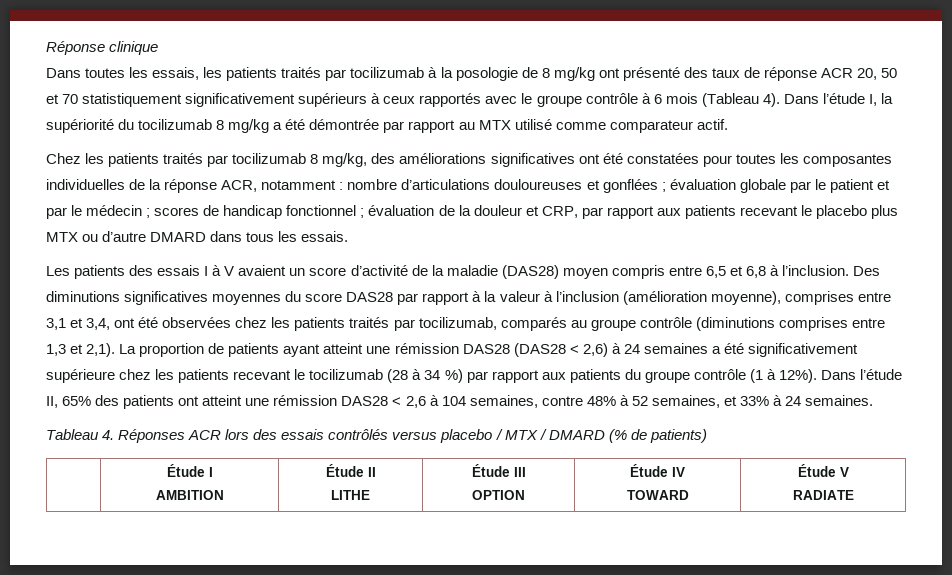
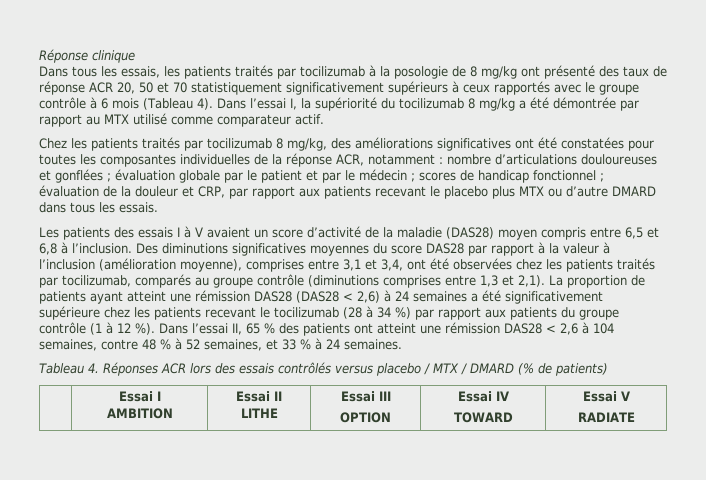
[85,68,126,78] toutes -> [72,66,97,77] tous
[822,93,865,104] l’étude -> [249,98,286,109] l’essai
[778,369,903,383] [46,396,92,408] 12%). Dans l’étude II, 65% -> [117,323,275,335] 12 %). Dans l’essai II, 65 %
[586,396,616,406] 48% -> [142,339,171,350] 48 %
[739,396,769,406] 33% -> [282,339,311,350] 33 %
[166,464,205,477] Étude -> [118,391,153,402] Essai
[325,464,364,477] Étude -> [236,391,270,402] Essai
[471,464,510,477] Étude -> [340,391,375,402] Essai
[630,464,668,477] Étude -> [457,391,492,402] Essai
[797,464,836,477] Étude -> [582,391,617,402] Essai

